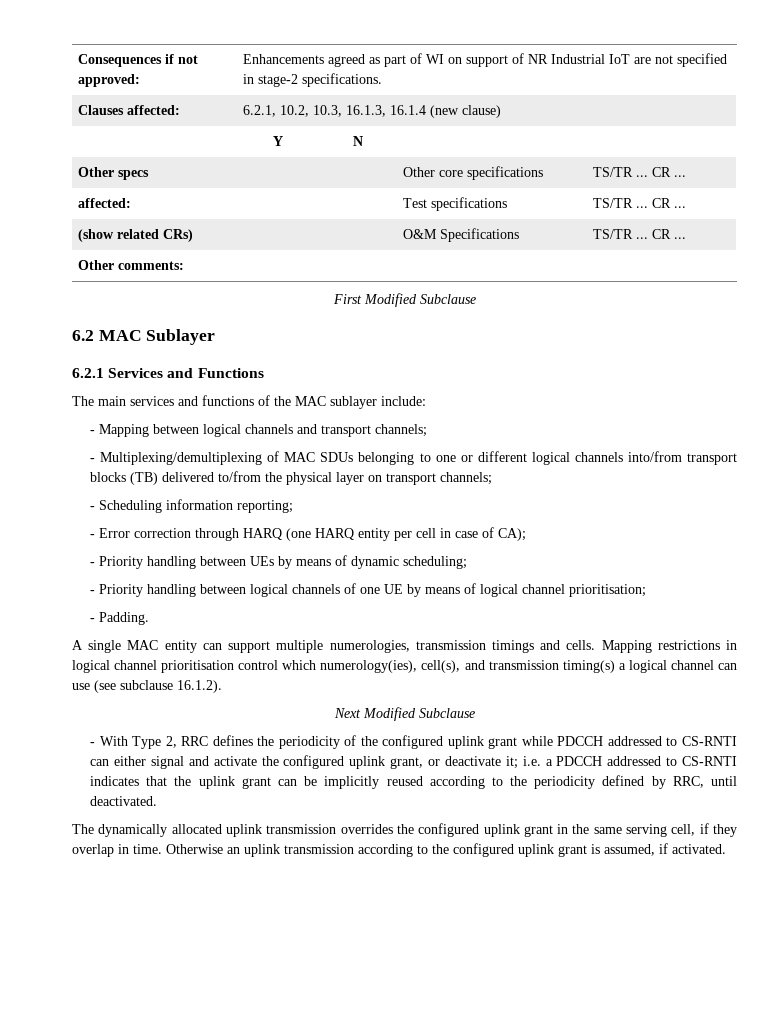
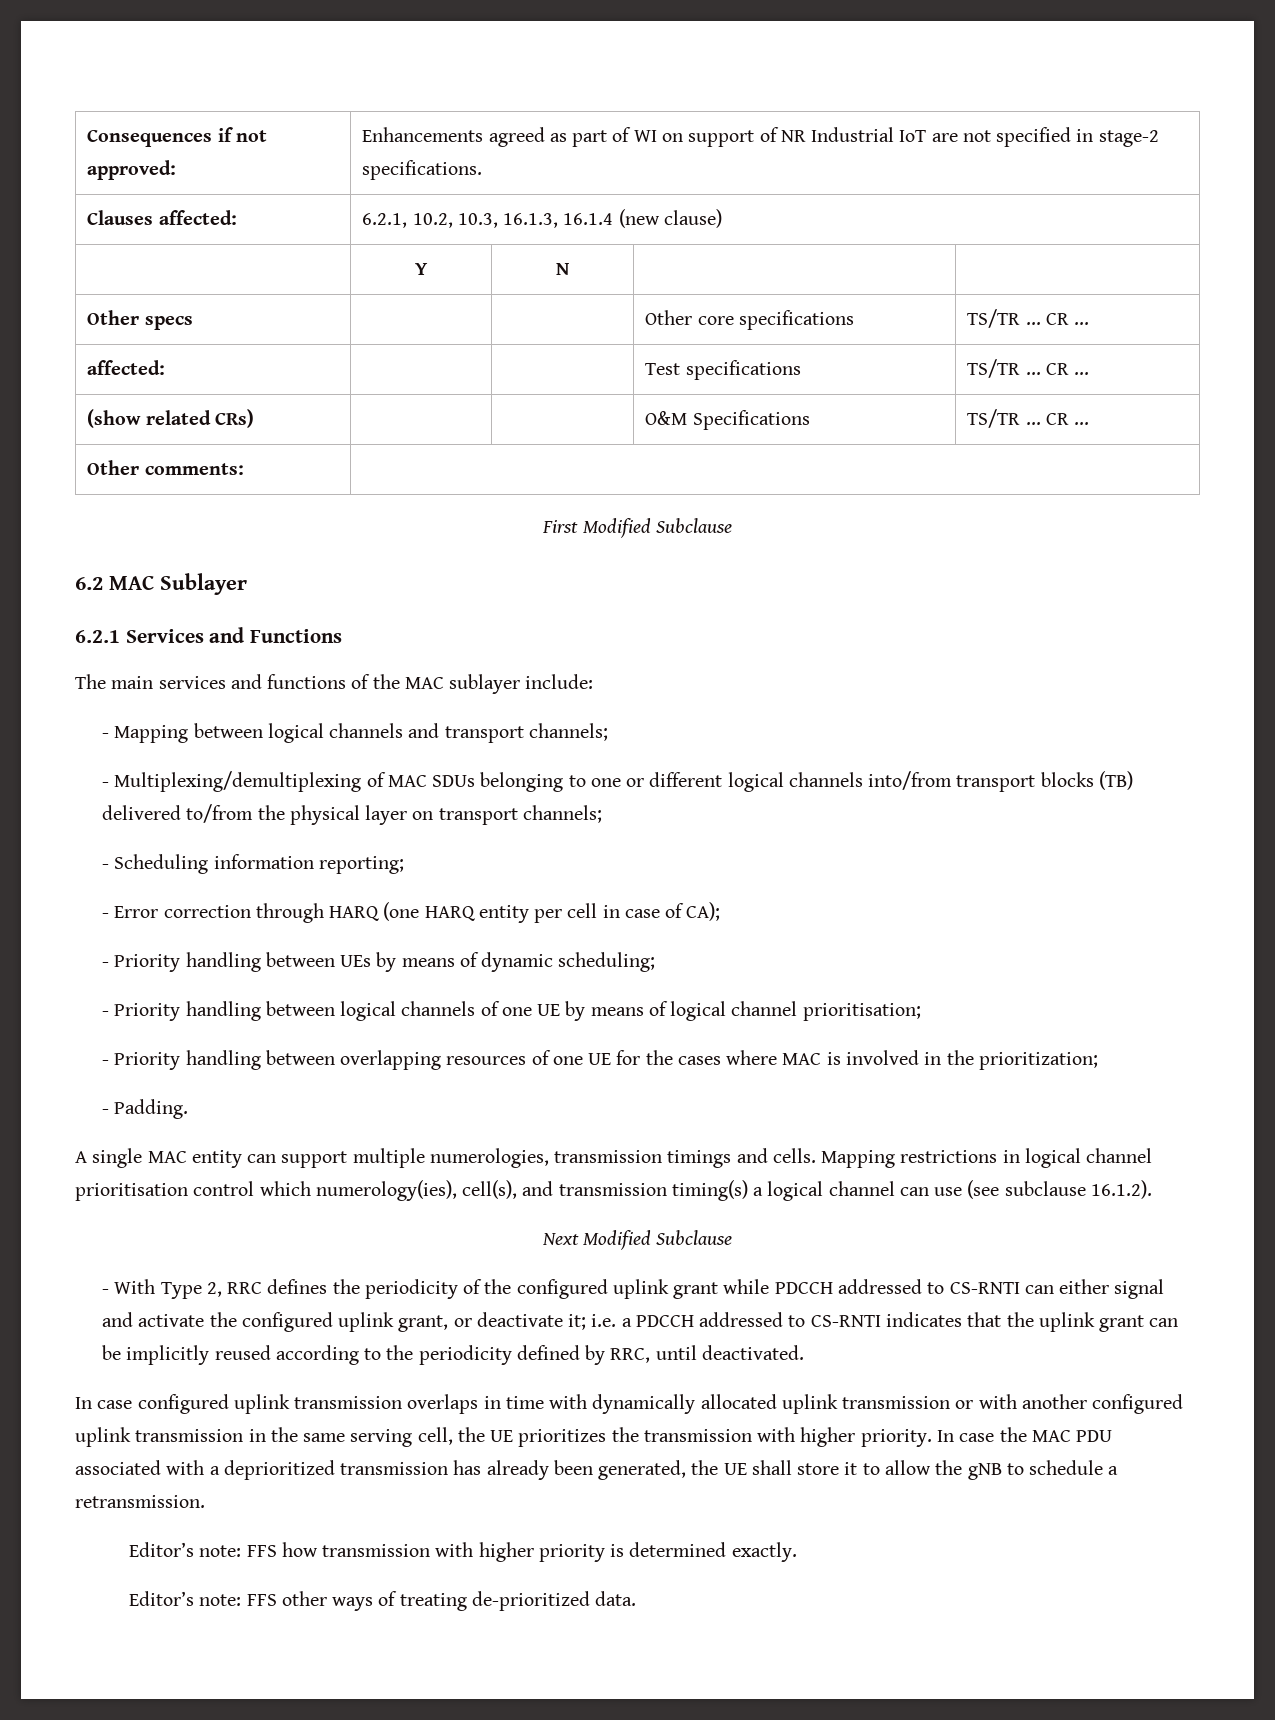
(647, 590) none -> [102,1050,1098,1070] // - Priority handling between overlapping resources of one UE for the cases where MAC is involved in the prioritization;
[72,824,94,834] The -> [75,1394,588,1414] In case configured uplink transmission overlaps in time with
[340,823,553,837] overrides the configured uplink grant -> [955,1394,1184,1414] [75,1427,244,1447] or with another configured uplink transmission
[699,823,737,837] [72,843,726,857] if they overlap in time. Otherwise an uplink transmission according to the configured uplink grant is assumed, if activated. -> [457,1427,1113,1447] [75,1460,1119,1480] [75,1495,205,1508] [129,1542,797,1562] [129,1591,637,1611] the UE prioritizes the transmission with higher priority. In case the MAC PDU associated with a deprioritized transmission has already been generated, the UE shall store it to allow the gNB to schedule a retransmission. // Editor’s note: FFS how transmission with higher priority is determined exactly. // Editor’s note: FFS other ways of treating de-prioritized data.

